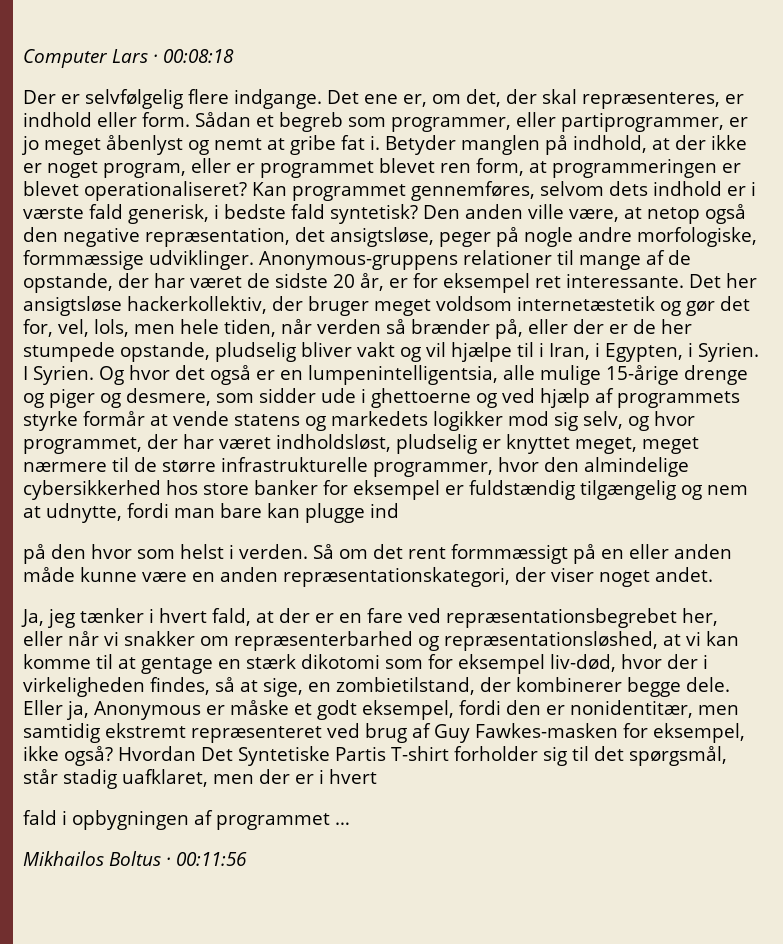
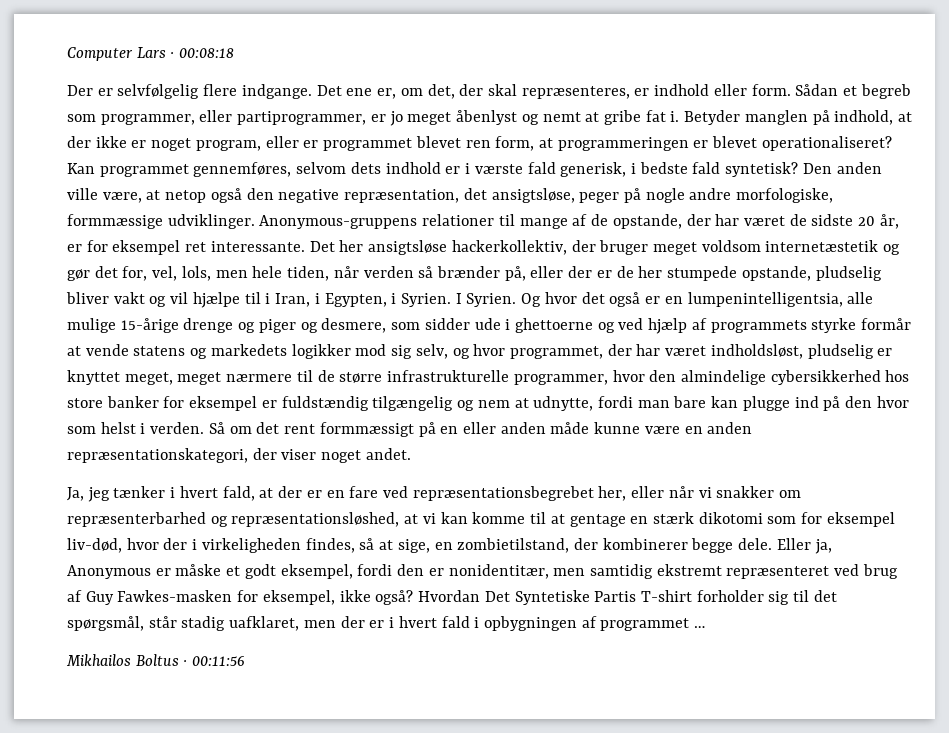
(399, 510) // -> (819, 402) none
(377, 776) // -> (437, 622) none

